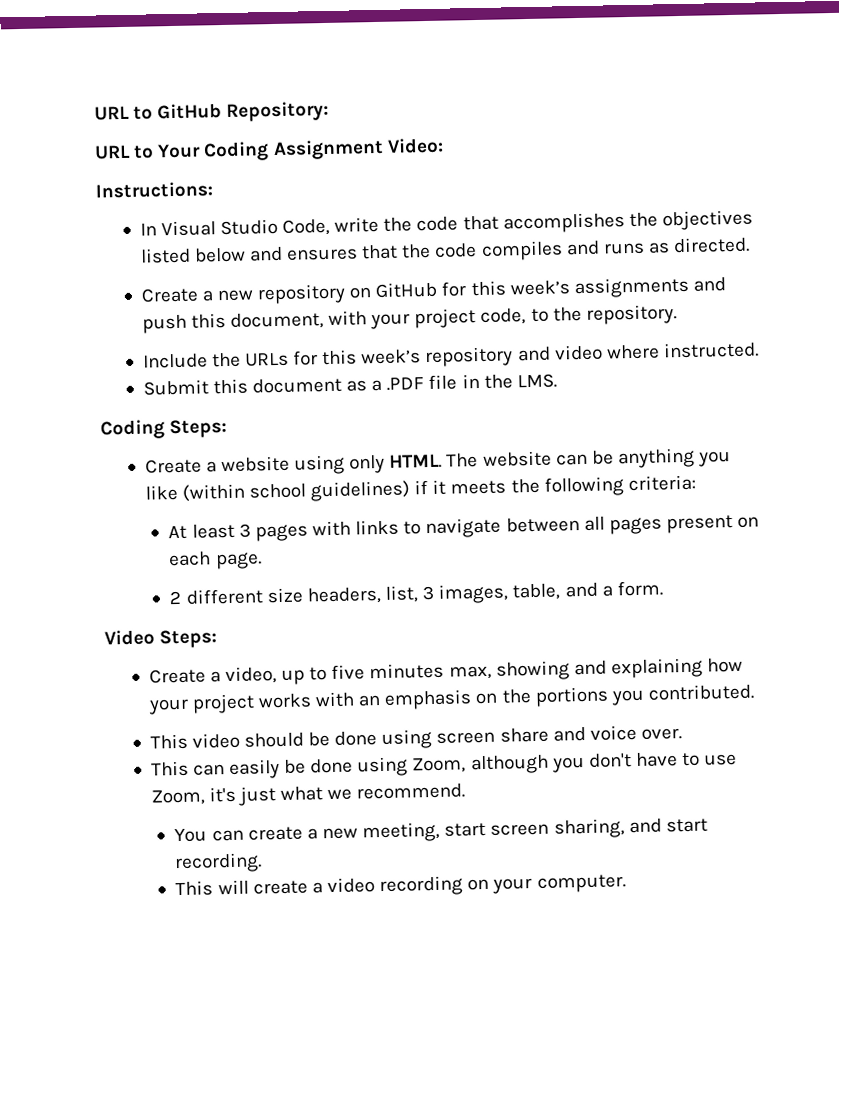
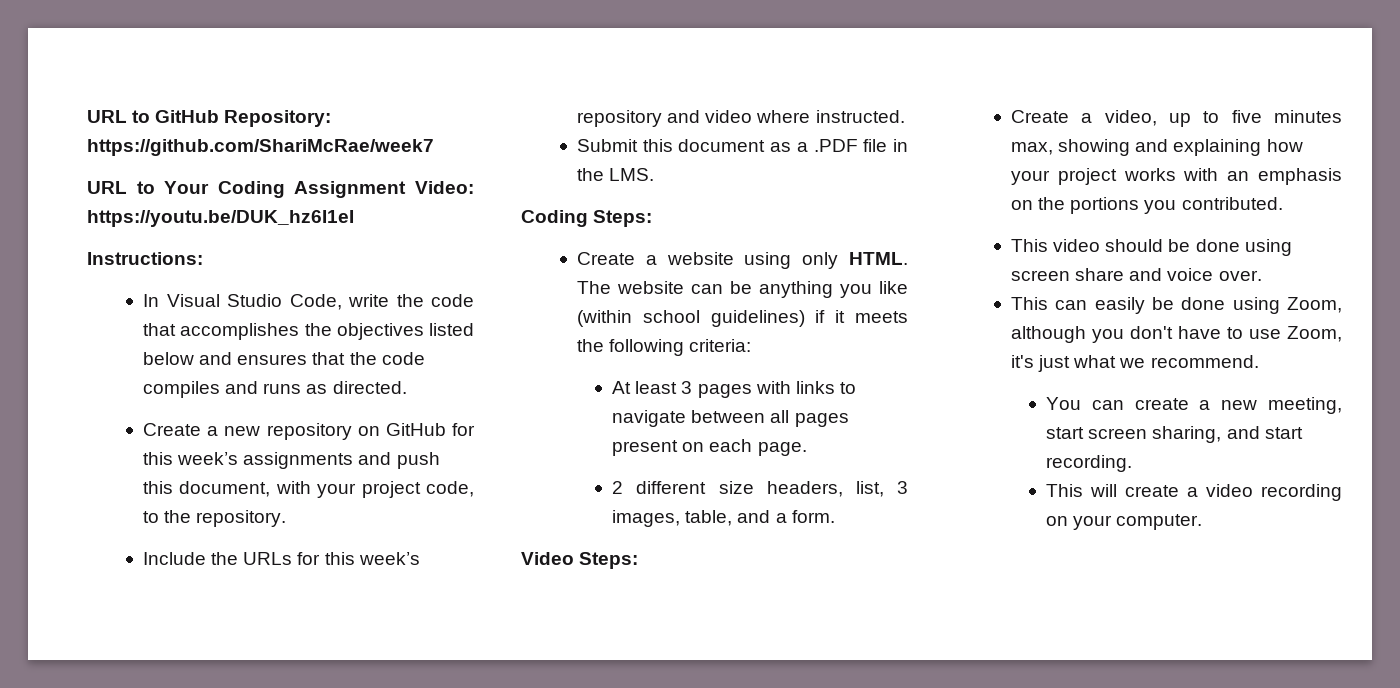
(330, 111) none -> [87,139,434,156] https://github.com/ShariMcRae/week7
(444, 145) none -> [87,210,354,227] https://youtu.be/DUK_hz6I1eI

